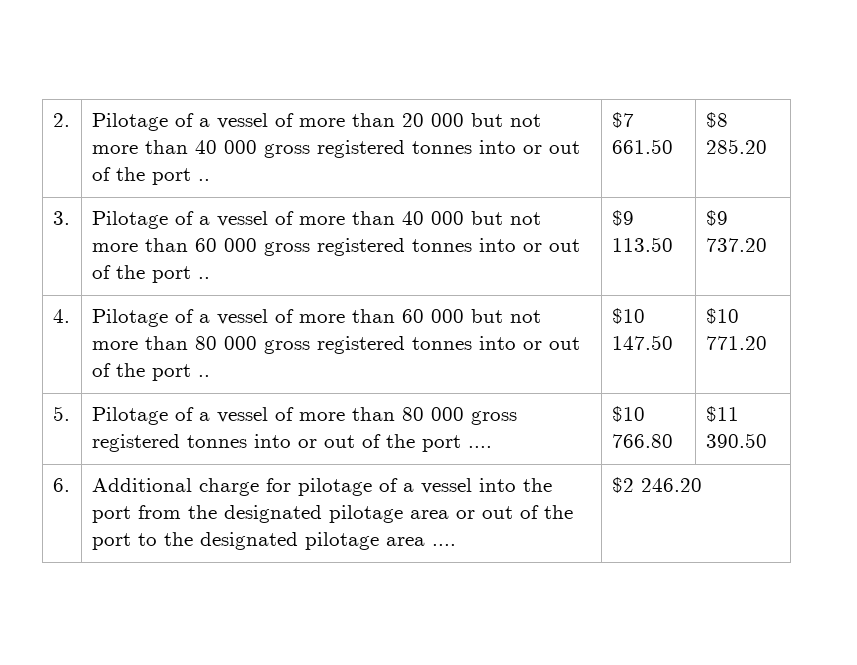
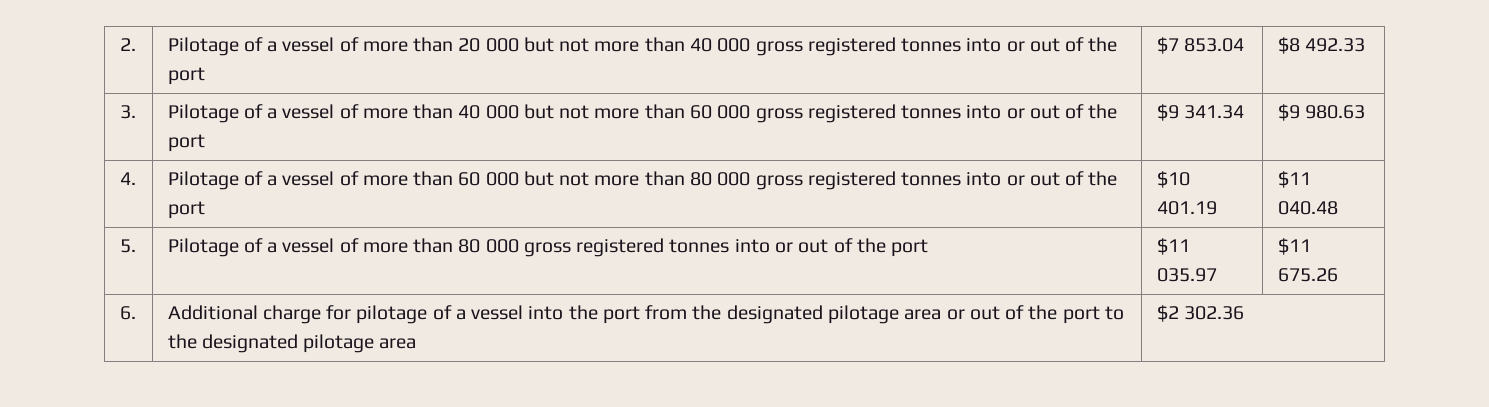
[197,179,210,181] .. -> (205, 76) none
[611,139,673,154] 661.50 -> [1183,38,1244,52] 853.04
[705,139,767,154] 285.20 -> [1304,38,1365,52] 492.33
[197,277,210,279] [611,210,634,226] [611,237,673,252] [705,210,728,226] [705,238,767,252] .. | $9 113.50 | $9 737.20 -> [1156,104,1244,121] [1277,104,1365,121] | $9 341.34 | $9 980.63
[197,375,210,377] [611,308,645,324] [611,335,673,350] [705,308,739,324] [705,336,767,350] .. | $10 147.50 | $10 771.20 -> [1156,171,1190,188] [1156,201,1217,215] [1277,171,1311,188] [1277,201,1338,215] | $10 401.19 | $11 040.48
[467,446,492,448] [611,406,645,422] [611,434,673,448] [705,406,739,422] [705,433,767,448] .... | $10 766.80 | $11 390.50 -> [1156,238,1190,255] [1156,268,1217,282] [1277,238,1311,255] [1277,268,1338,282] | $11 035.97 | $11 675.26
[431,544,456,546] .... -> (417, 343) none
[640,478,702,492] 246.20 -> [1183,306,1244,320] 302.36

